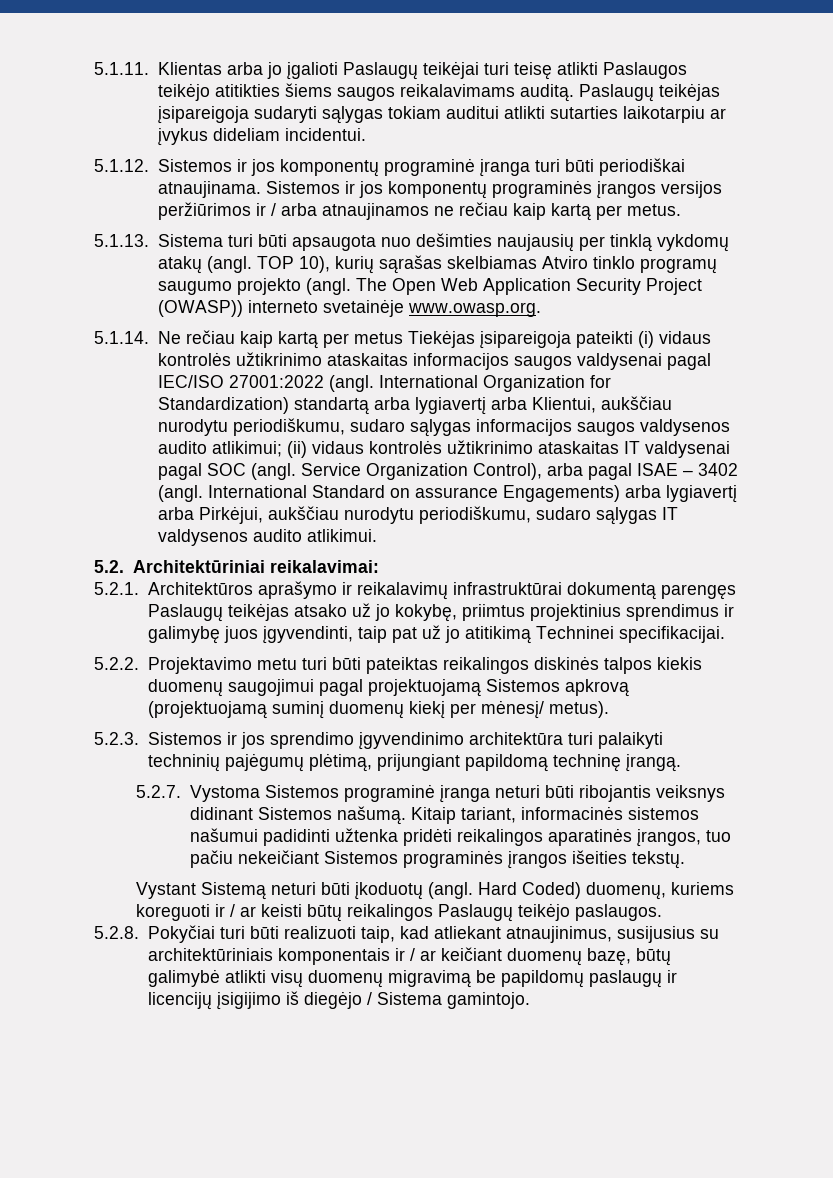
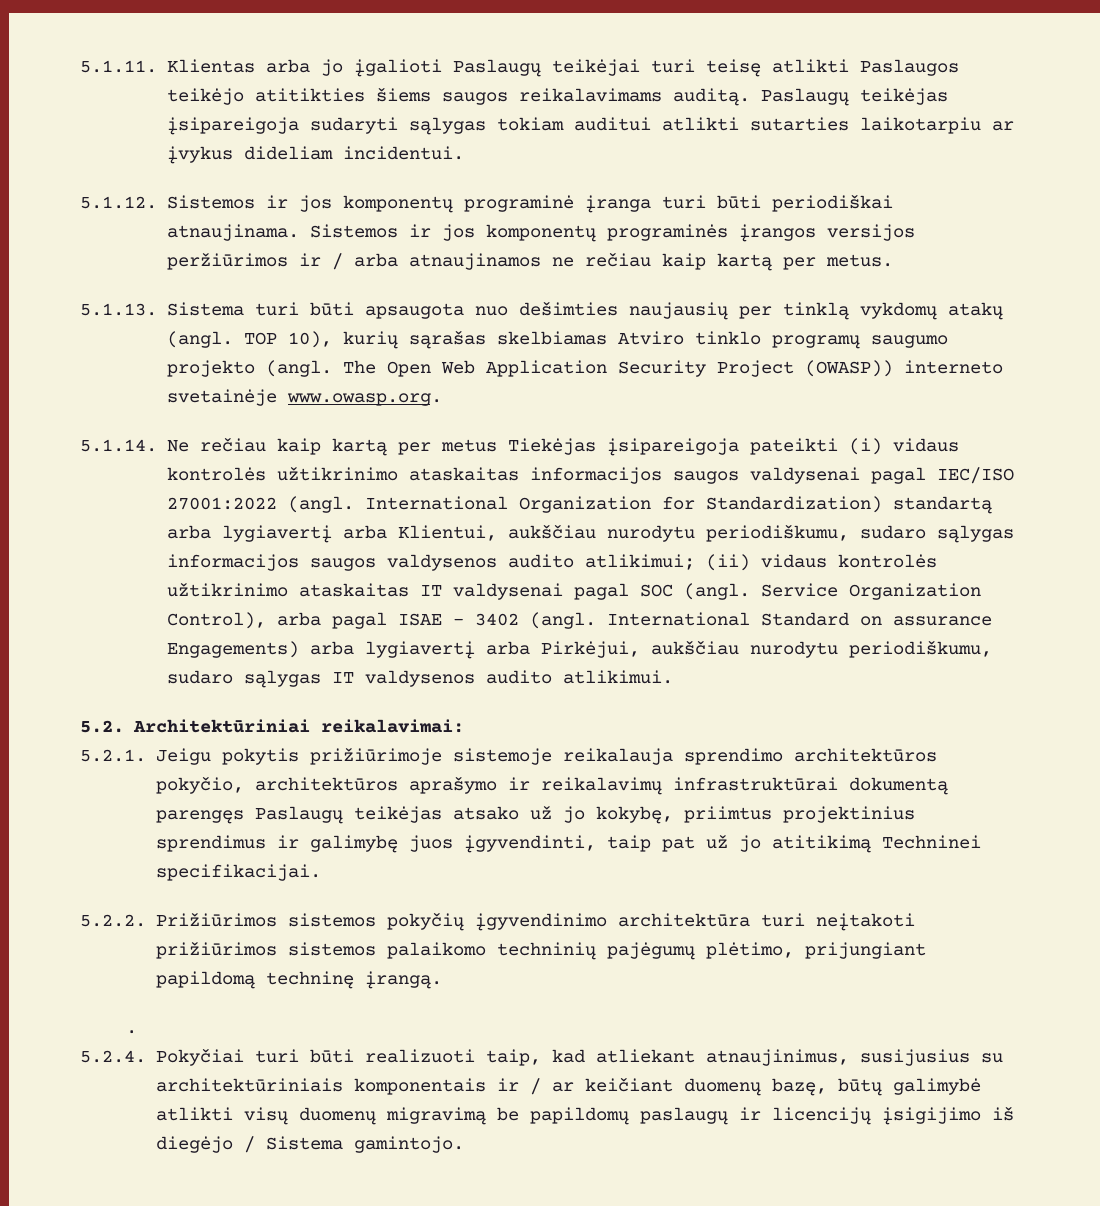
[147,582,253,595] Architektūros -> [155,748,937,765] [155,776,398,794] Jeigu pokytis prižiūrimoje sistemoje reikalauja sprendimo architektūros pokyčio, architektūros
[147,656,702,674] [147,679,629,697] [147,700,609,719] [94,732,663,750] Projektavimo metu turi būti pateiktas reikalingos diskinės talpos kiekis duomenų saugojimui pagal projektuojamą Sistemos apkrovą (projektuojamą suminį duomenų kiekį per mėnesį/ metus). // 5.2.3. Sistemos ir jos sprendimo įgyvendinimo architektūra turi palaikyti -> [155,912,915,931] [155,942,486,959] Prižiūrimos sistemos pokyčių įgyvendinimo architektūra turi neįtakoti prižiūrimos sistemos palaikomo
[308,753,372,772] plėtimą, -> [705,942,794,959] plėtimo,
[136,784,725,803] [189,806,699,825] [189,828,731,847] [189,850,685,869] [136,882,735,900] [136,903,663,922] [94,926,139,939] 5.2.7. Vystoma Sistemos programinė įranga neturi būti ribojantis veiksnys didinant Sistemos našumą. Kitaip tariant, informacinės sistemos našumui padidinti užtenka pridėti reikalingos aparatinės įrangos, tuo pačiu nekeičiant Sistemos programinės įrangos išeities tekstų. // Vystant Sistemą neturi būti įkoduotų (angl. Hard Coded) duomenų, kuriems koreguoti ir / ar keisti būtų reikalingos Paslaugų teikėjo paslaugos. // 5.2.8. -> [126,1030,138,1034] [80,1050,146,1063] . // 5.2.4.

